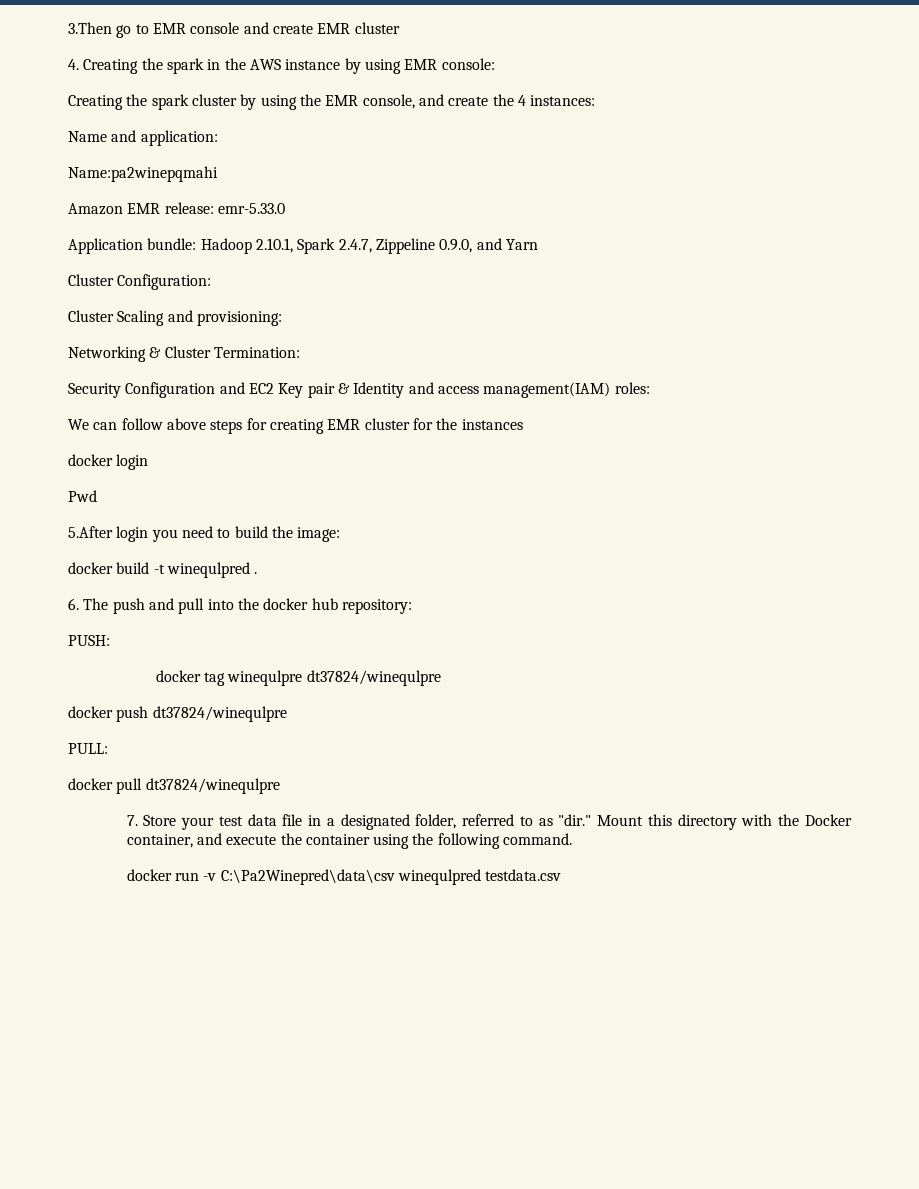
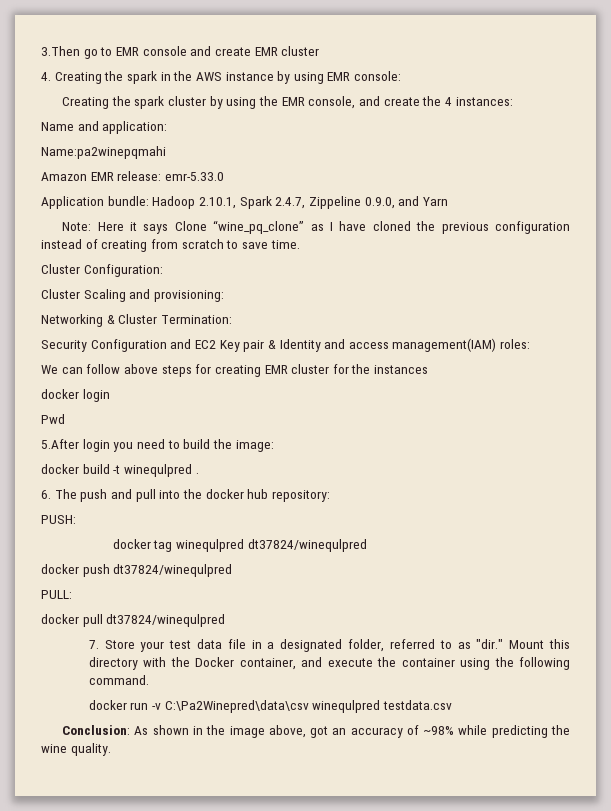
(538, 244) none -> [62,220,570,234] [41,239,300,252] // Note: Here it says Clone “wine_pq_clone” as I have cloned the previous configuration instead of creating from scratch to save time.
[227,670,441,686] winequlpre dt37824/winequlpre -> [175,539,367,552] winequlpred dt37824/winequlpred
[152,706,287,722] dt37824/winequlpre -> [113,564,233,577] dt37824/winequlpred
[145,778,280,794] dt37824/winequlpre -> [106,614,226,627] dt37824/winequlpred
(562, 875) none -> [62,725,571,738] [41,743,111,756] // Conclusion: As shown in the image above, got an accuracy of ~98% while predicting the wine quality.

